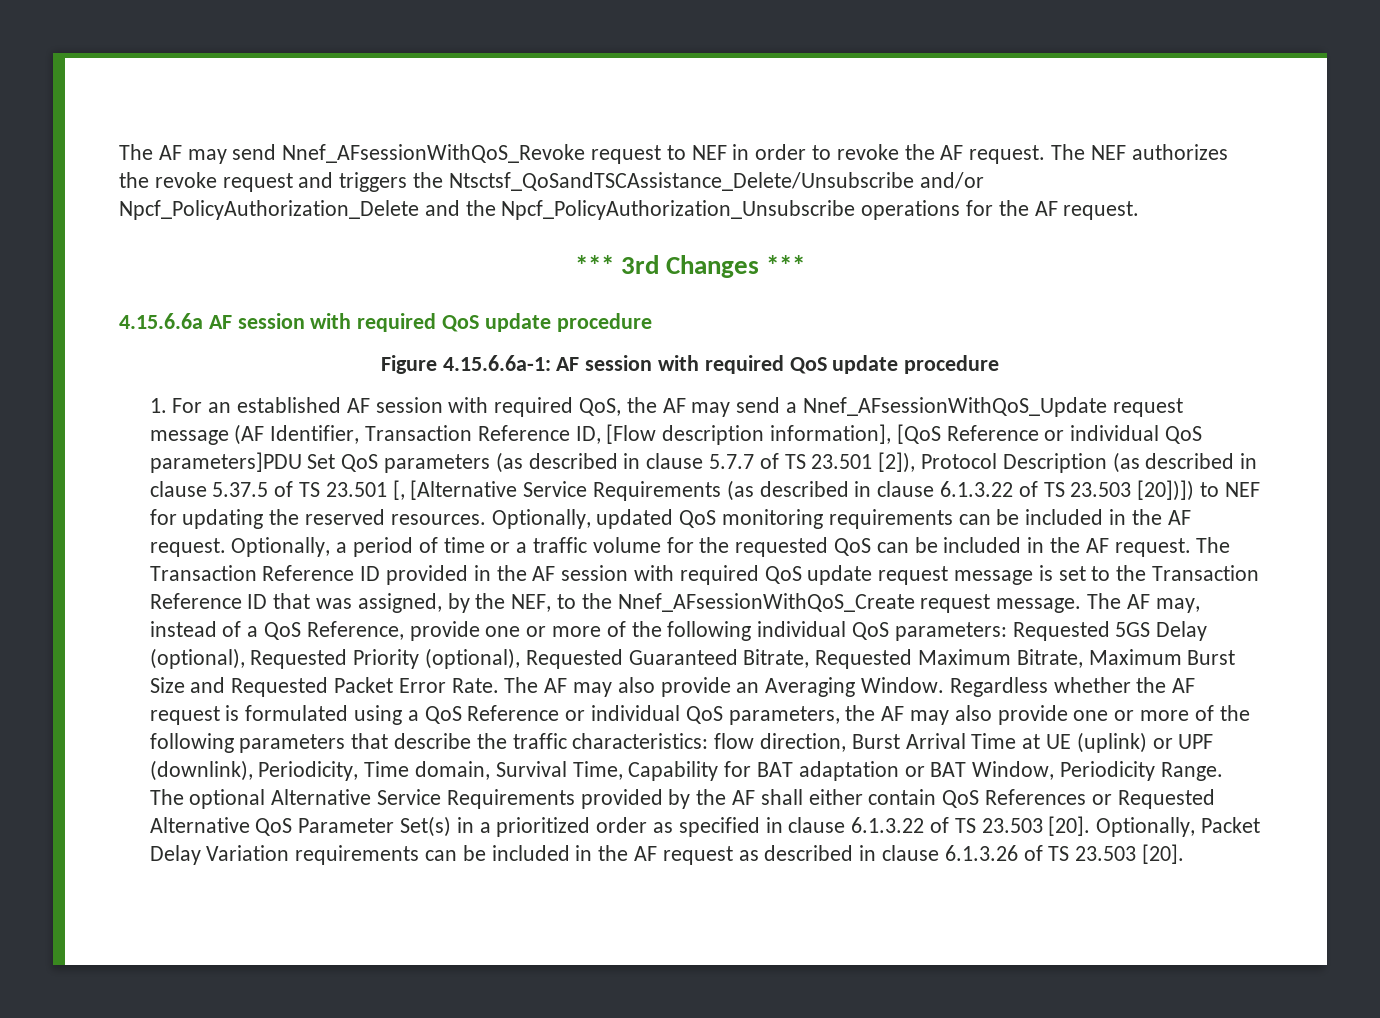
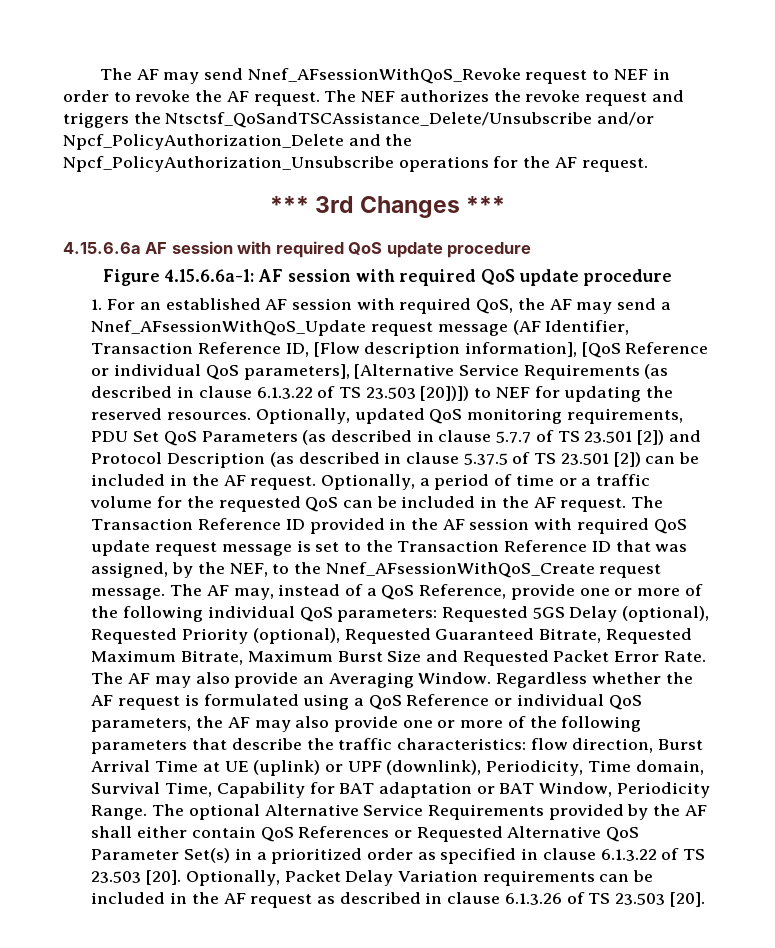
[149,452,1258,473] [149,480,405,500] parameters]PDU Set QoS parameters (as described in clause 5.7.7 of TS 23.501 [2]), Protocol Description (as described in clause 5.37.5 of TS 23.501 [, -> [243,364,350,380] parameters],
[828,509,953,529] requirements -> [566,408,683,424] [91,430,701,446] [91,452,641,468] requirements, PDU Set QoS Parameters (as described in clause 5.7.7 of TS 23.501 [2]) and Protocol Description (as described in clause 5.37.5 of TS 23.501 [2])

